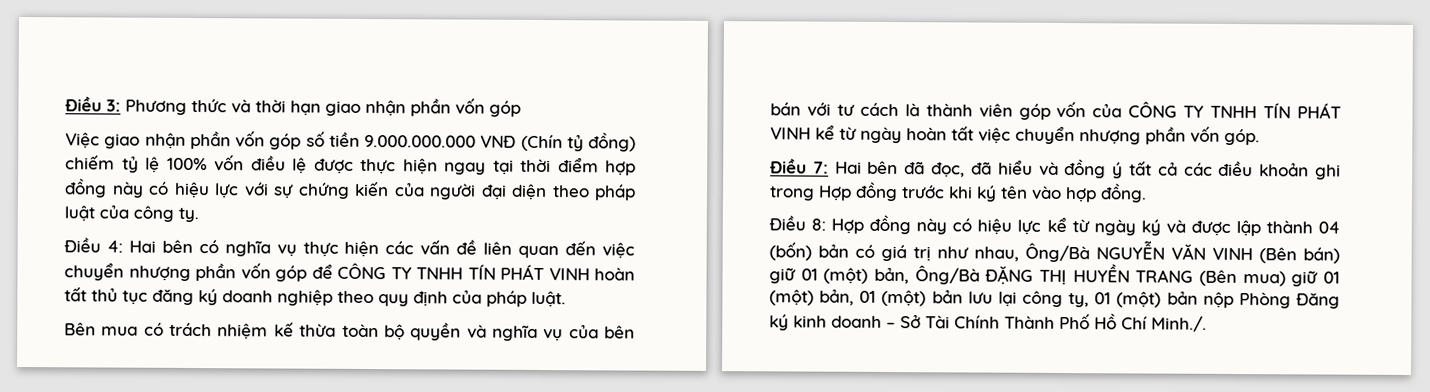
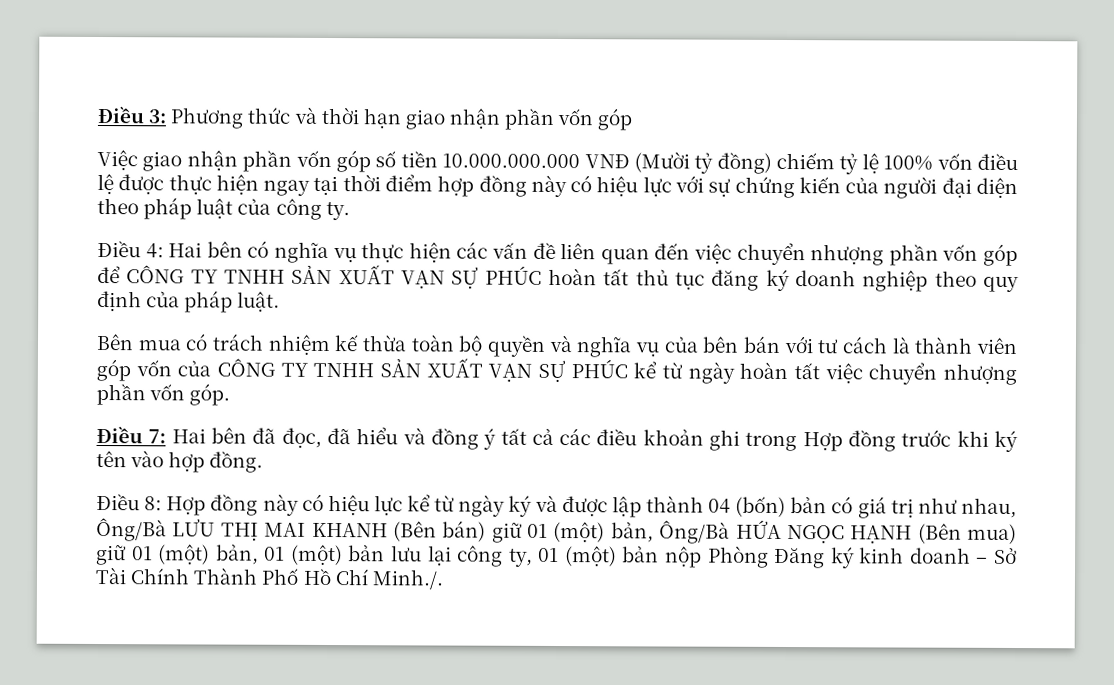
[364,134,563,152] 9.000.000.000 VNĐ (Chín -> [442,151,690,173] 10.000.000.000 VNĐ (Mười
[467,264,590,281] TÍN PHÁT VINH -> [291,264,542,289] SẢN XUẤT VẠN SỰ PHÚC
[1263,103,1341,119] [770,127,811,140] TÍN PHÁT VINH -> [380,358,628,383] SẢN XUẤT VẠN SỰ PHÚC
[1096,240,1253,261] NGUYỄN VĂN VINH -> [172,518,388,541] LƯU THỊ MAI KHANH
[985,264,1194,286] ĐẶNG THỊ HUYỀN TRANG -> [735,519,913,544] HỨA NGỌC HẠNH

